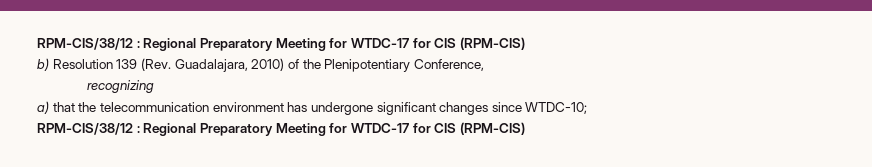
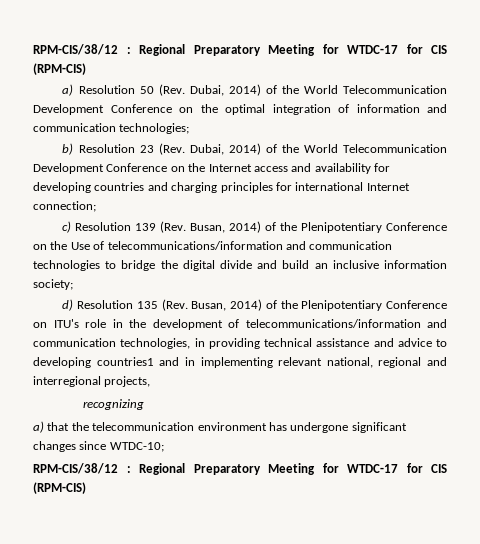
[37,58,484,72] b) Resolution 139 (Rev. Guadalajara, 2010) of the Plenipotentiary Conference, -> [62,84,447,96] [33,104,447,115] [33,123,190,134] [62,143,447,155] [33,163,390,174] [33,182,410,193] [33,201,96,212] [62,221,447,233] [33,241,393,250] [33,260,447,271] [33,279,73,290] [62,299,447,311] [33,319,447,330] [33,338,447,349] [33,357,447,368] [33,376,151,387] a) Resolution 50 (Rev. Dubai, 2014) of the World Telecommunication Development Conference on the optimal integration of information and communication technologies; // b) Resolution 23 (Rev. Dubai, 2014) of the World Telecommunication Development Conference on the Internet access and availability for developing countries and charging principles for international Internet connection; // c) Resolution 139 (Rev. Busan, 2014) of the Plenipotentiary Conference on the Use of telecommunications/information and communication technologies to bridge the digital divide and build an inclusive information society; // d) Resolution 135 (Rev. Busan, 2014) of the Plenipotentiary Conference on ITU's role in the development of telecommunications/information and communication technologies, in providing technical assistance and advice to developing countries1 and in implementing relevant national, regional and interregional projects,

